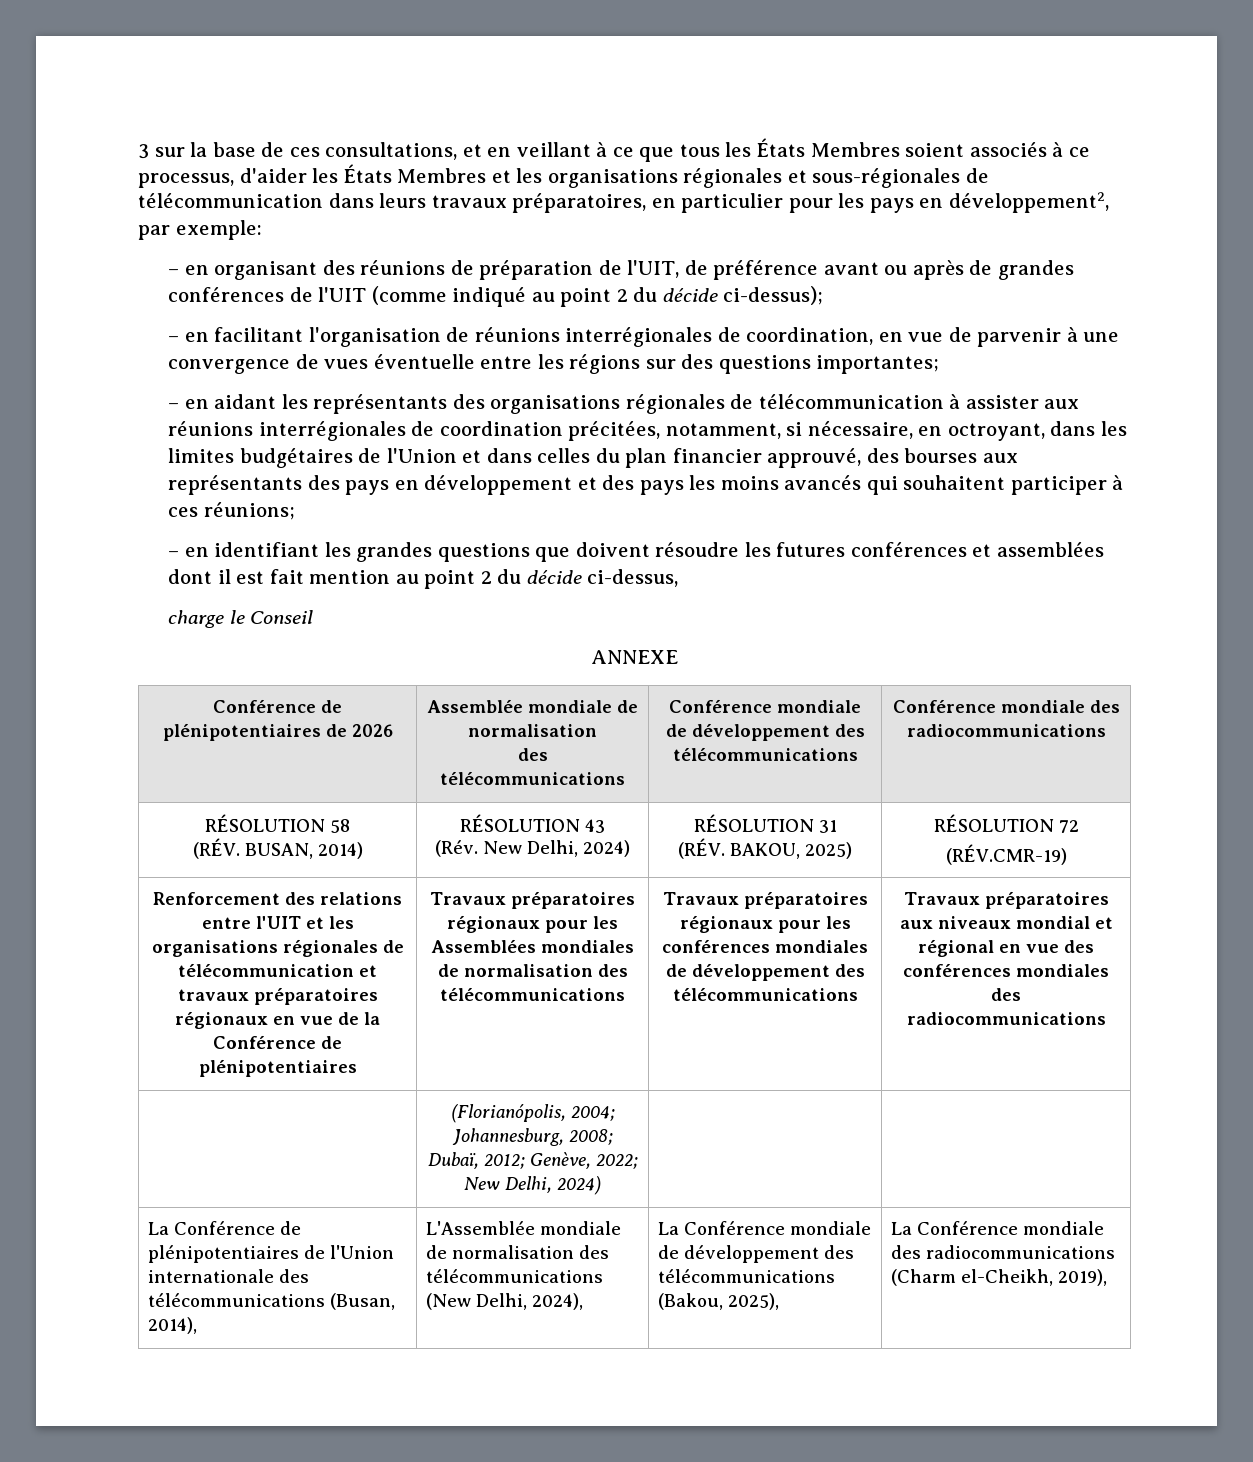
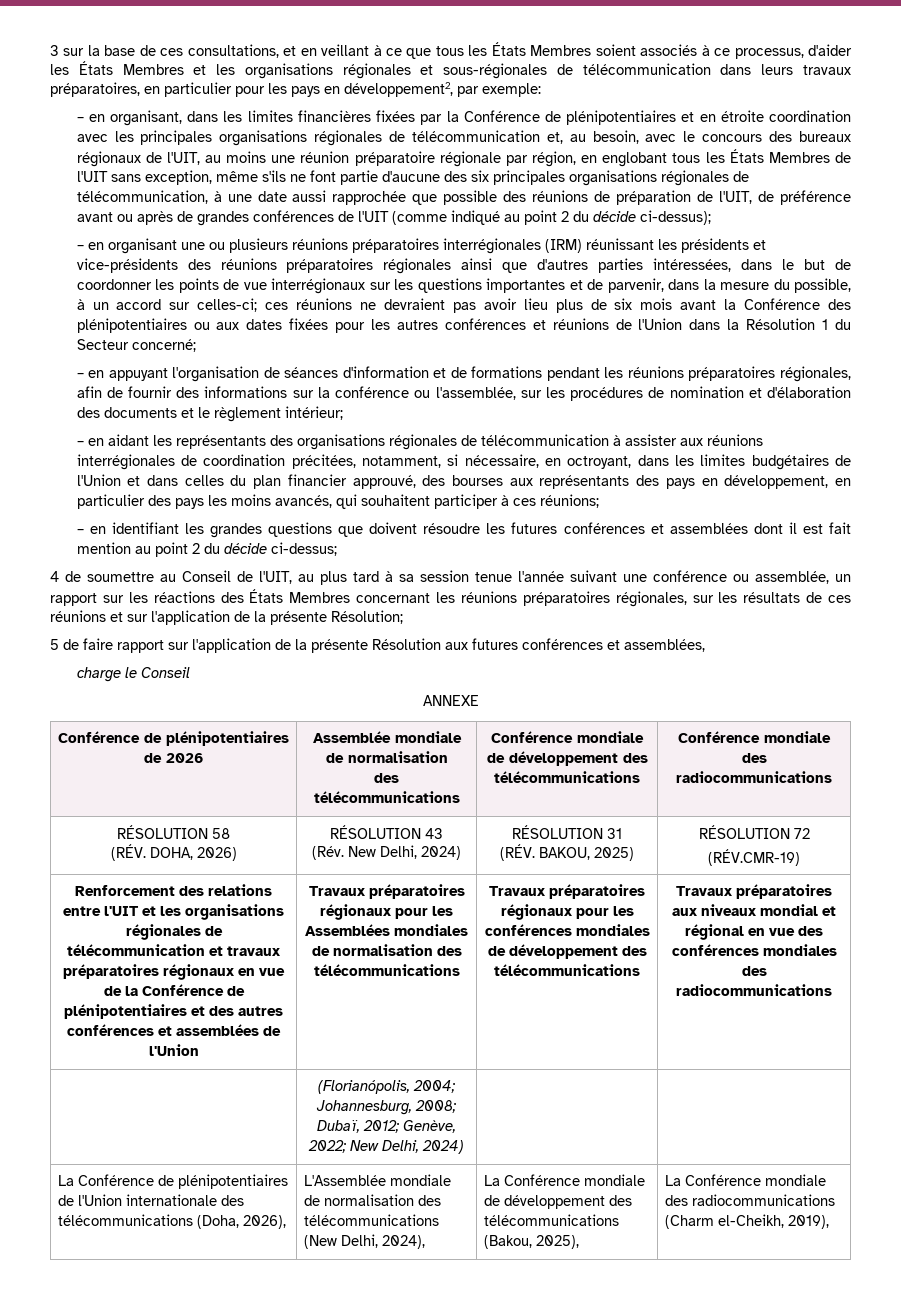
[214,261,318,280] organisant -> [110,110,851,126] [76,130,852,146] [76,149,851,167] [76,170,749,186] [76,190,498,205] organisant, dans les limites financières fixées par la Conférence de plénipotentiaires et en étroite coordination avec les principales organisations régionales de télécommunication et, au besoin, avec le concours des bureaux régionaux de l'UIT, au moins une réunion préparatoire régionale par région, en englobant tous les États Membres de l'UIT sans exception, même s'ils ne font partie d'aucune des six principales organisations régionales de télécommunication, à une date aussi rapprochée que possible
[214,327,1120,347] [168,354,940,374] facilitant l'organisation de réunions interrégionales de coordination, en vue de parvenir à une convergence de vues éventuelle entre les régions sur des questions importantes; -> [107,238,766,254] [76,258,851,274] [76,278,852,294] [76,298,852,313] [76,318,851,333] [76,339,196,352] [76,366,851,382] [76,386,851,401] [76,406,343,422] organisant une ou plusieurs réunions préparatoires interrégionales (IRM) réunissant les présidents et vice-présidents des réunions préparatoires régionales ainsi que d'autres parties intéressées, dans le but de coordonner les points de vue interrégionaux sur les questions importantes et de parvenir, dans la mesure du possible, à un accord sur celles-ci; ces réunions ne devraient pas avoir lieu plus de six mois avant la Conférence des plénipotentiaires ou aux dates fixées pour les autres conférences et réunions de l'Union dans la Résolution 1 du Secteur concerné; // – en appuyant l'organisation de séances d'information et de formations pendant les réunions préparatoires régionales, afin de fournir des informations sur la conférence ou l'assemblée, sur les procédures de nomination et d'élaboration des documents et le règlement intérieur;
[424,475,597,495] développement et -> [724,475,851,489] [76,494,145,509] développement, en particulier
[784,475,862,490] avancés -> [274,495,332,508] avancés,
[587,569,679,587] ci-dessus, -> [270,542,337,556] [50,570,851,585] [50,589,851,607] [50,610,403,625] [50,638,705,653] ci-dessus; // 4 de soumettre au Conseil de l'UIT, au plus tard à sa session tenue l'année suivant une conférence ou assemblée, un rapport sur les réactions des États Membres concernant les réunions préparatoires régionales, sur les résultats de ces réunions et sur l'application de la présente Résolution; // 5 de faire rapport sur l'application de la présente Résolution aux futures conférences et assemblées,
[244,842,363,859] BUSAN, 2014) -> [149,847,237,861] DOHA, 2026)
(357, 1068) none -> [191,1006,283,1016] [67,1024,281,1036] [148,1044,199,1056] et des autres conférences et assemblées de l'Union
[330,1293,396,1310] [148,1317,198,1334] (Busan, 2014), -> [196,1215,286,1229] (Doha, 2026),

